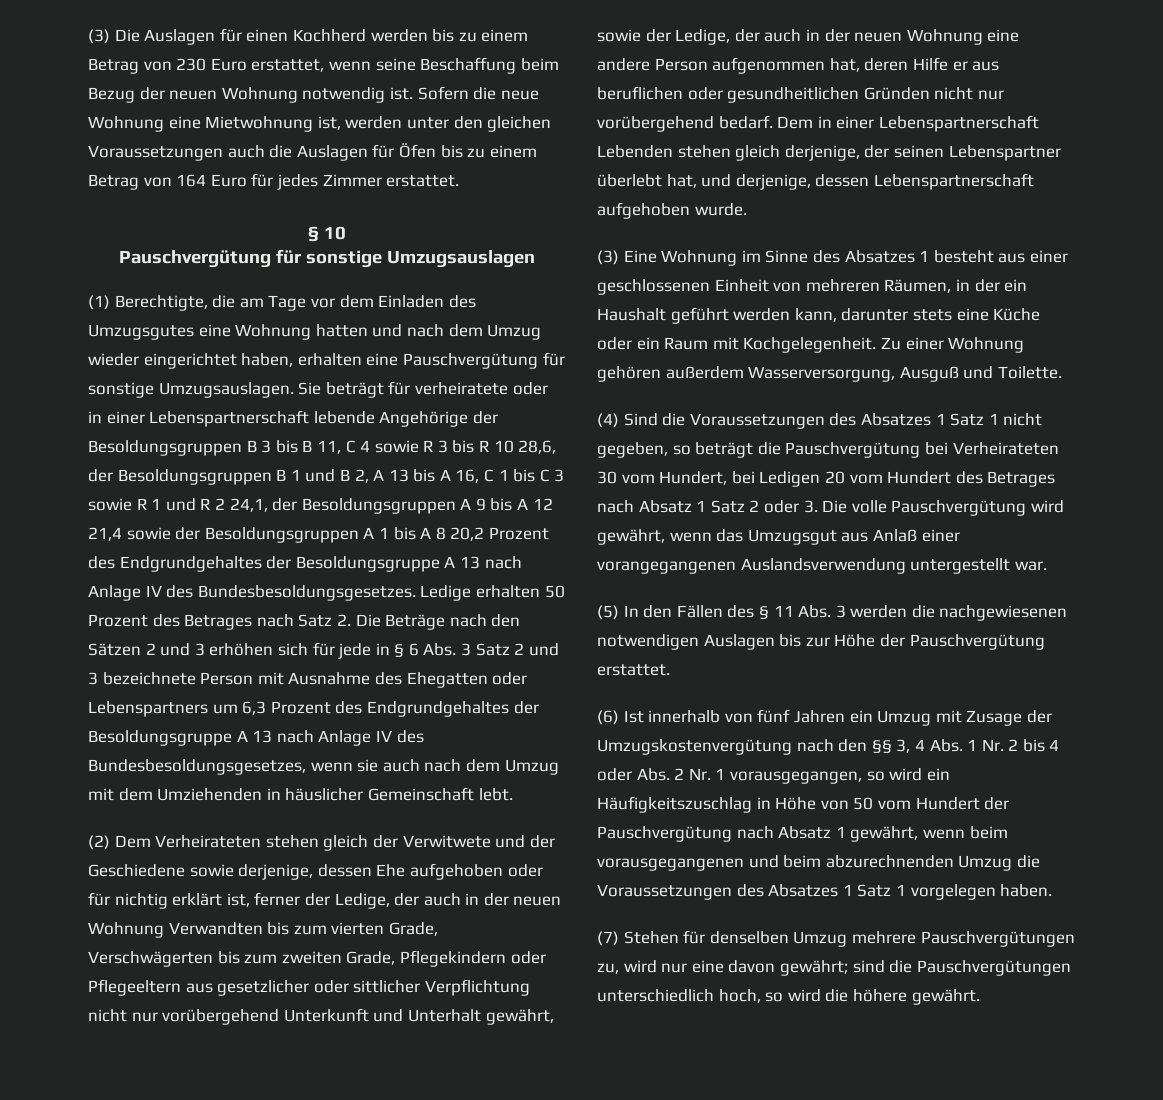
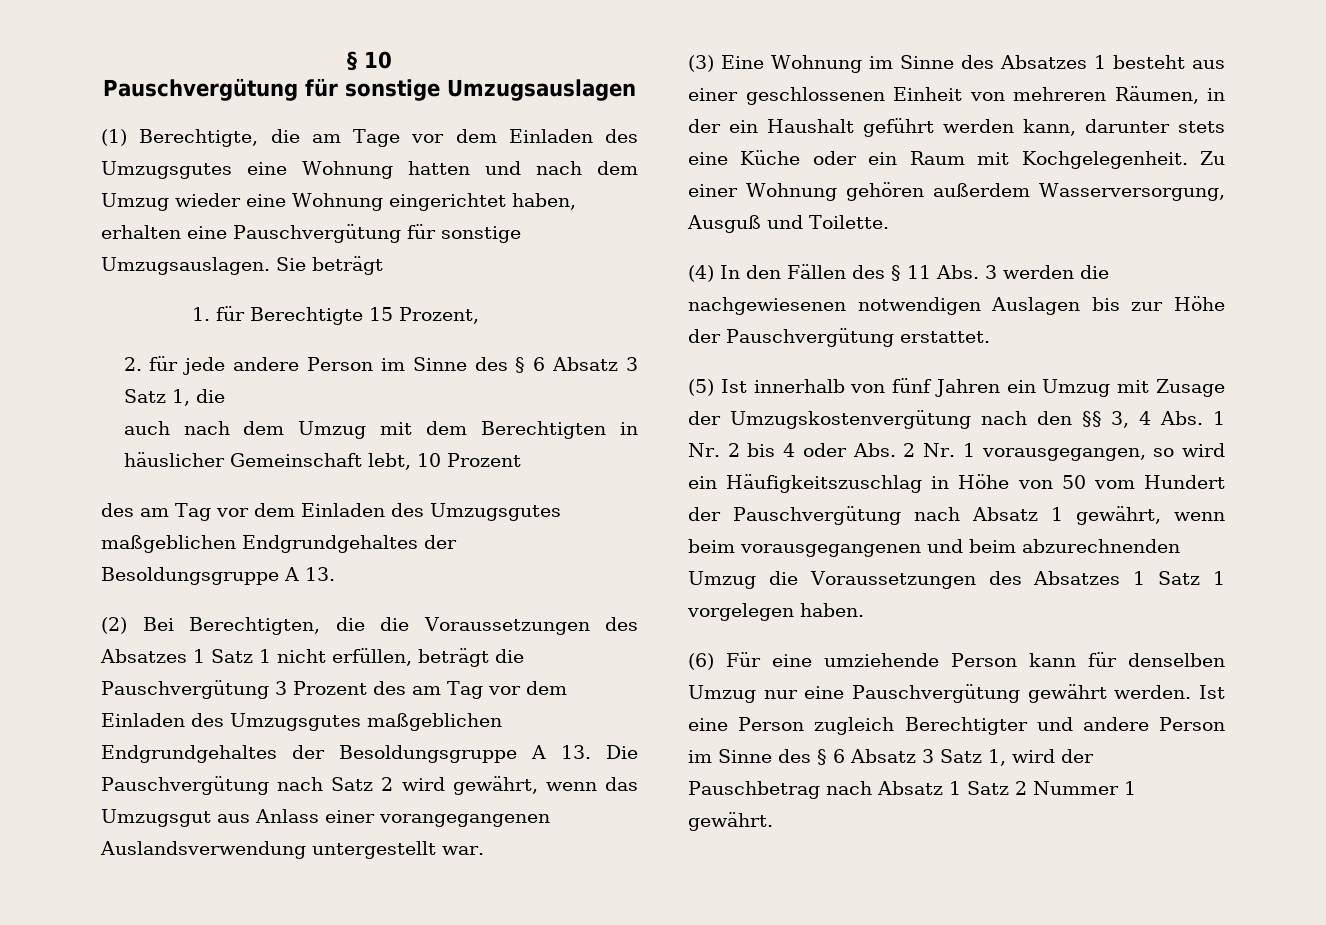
[88,28,529,45] [88,57,559,74] [88,86,539,103] [88,116,552,132] [88,143,537,161] [88,173,460,190] (3) Die Auslagen für einen Kochherd werden bis zu einem Betrag von 230 Euro erstattet, wenn seine Beschaffung beim Bezug der neuen Wohnung notwendig ist. Sofern die neue Wohnung eine Mietwohnung ist, werden unter den gleichen Voraussetzungen auch die Auslagen für Öfen bis zu einem Betrag von 164 Euro für jedes Zimmer erstattet. // -> (347, 61) none
(139, 359) none -> [246,193,383,211] eine Wohnung
[388,381,548,395] [88,410,498,427] [88,440,557,456] [88,469,565,485] [88,498,553,514] [88,527,549,543] [88,556,522,572] [88,585,565,601] [88,614,521,630] [88,642,559,659] [88,672,528,688] [88,701,539,717] [88,730,424,746] [88,759,379,775] für verheiratete oder in einer Lebenspartnerschaft lebende Angehörige der Besoldungsgruppen B 3 bis B 11, C 4 sowie R 3 bis R 10 28,6, der Besoldungsgruppen B 1 und B 2, A 13 bis A 16, C 1 bis C 3 sowie R 1 und R 2 24,1, der Besoldungsgruppen A 9 bis A 12 21,4 sowie der Besoldungsgruppen A 1 bis A 8 20,2 Prozent des Endgrundgehaltes der Besoldungsgruppe A 13 nach Anlage IV des Bundesbesoldungsgesetzes. Ledige erhalten 50 Prozent des Betrages nach Satz 2. Die Beträge nach den Sätzen 2 und 3 erhöhen sich für jede in § 6 Abs. 3 Satz 2 und 3 bezeichnete Person mit Ausnahme des Ehegatten oder Lebenspartners um 6,3 Prozent des Endgrundgehaltes der Besoldungsgruppe A 13 nach Anlage IV des Bundesbesoldungsgesetzes, wenn sie -> [191,306,479,325] [123,356,638,375] [123,389,225,406] // 1. für Berechtigte 15 Prozent, // 2. für jede andere Person im Sinne des § 6 Absatz 3 Satz 1, die //
[157,788,263,801] Umziehenden -> [481,421,607,439] Berechtigten
[478,788,513,801] [88,835,555,851] [88,863,543,880] [88,892,562,909] [88,922,438,938] [88,950,546,967] [88,979,530,996] [88,1008,554,1025] [597,29,1020,45] [597,57,1000,74] [597,86,1004,103] [597,115,1039,132] [597,145,1061,161] [597,173,1034,190] [597,202,747,219] lebt. // (2) Dem Verheirateten stehen gleich der Verwitwete und der Geschiedene sowie derjenige, dessen Ehe aufgehoben oder für nichtig erklärt ist, ferner der Ledige, der auch in der neuen Wohnung Verwandten bis zum vierten Grade, Verschwägerten bis zum zweiten Grade, Pflegekindern oder Pflegeeltern aus gesetzlicher oder sittlicher Verpflichtung nicht nur vorübergehend Unterkunft und Unterhalt gewährt, sowie der Ledige, der auch in der neuen Wohnung eine andere Person aufgenommen hat, deren Hilfe er aus beruflichen oder gesundheitlichen Gründen nicht nur vorübergehend bedarf. Dem in einer Lebenspartnerschaft Lebenden stehen gleich derjenige, der seinen Lebenspartner überlebt hat, und derjenige, dessen Lebenspartnerschaft aufgehoben wurde. -> [367,453,521,470] [101,503,561,521] [101,535,457,553] [101,567,335,585] [101,617,638,635] [100,648,524,667] [101,680,567,699] [101,713,502,731] [101,745,638,763] [101,776,638,795] [101,809,550,827] [100,841,484,859] lebt, 10 Prozent // des am Tag vor dem Einladen des Umzugsgutes maßgeblichen Endgrundgehaltes der Besoldungsgruppe A 13. // (2) Bei Berechtigten, die die Voraussetzungen des Absatzes 1 Satz 1 nicht erfüllen, beträgt die Pauschvergütung 3 Prozent des am Tag vor dem Einladen des Umzugsgutes maßgeblichen Endgrundgehaltes der Besoldungsgruppe A 13. Die Pauschvergütung nach Satz 2 wird gewährt, wenn das Umzugsgut aus Anlass einer vorangegangenen Auslandsverwendung untergestellt war.
[623,413,1043,429] [597,442,1059,458] [597,471,1056,487] [597,500,1064,516] [597,529,960,545] [597,558,1047,574] [597,605,619,620] Sind die Voraussetzungen des Absatzes 1 Satz 1 nicht gegeben, so beträgt die Pauschvergütung bei Verheirateten 30 vom Hundert, bei Ledigen 20 vom Hundert des Betrages nach Absatz 1 Satz 2 oder 3. Die volle Pauschvergütung wird gewährt, wenn das Umzugsgut aus Anlaß einer vorangegangenen Auslandsverwendung untergestellt war. // (5) -> (714, 273) none
[597,710,619,725] (6) -> [688,379,714,396] (5)
[597,930,1075,947] [597,960,1071,976] [597,989,907,1003] (7) Stehen für denselben Umzug mehrere Pauschvergütungen zu, wird nur eine davon gewährt; sind die Pauschvergütungen unterschiedlich hoch, so wird die höhere -> [688,652,1225,670] [688,684,1225,703] [688,717,1226,735] [688,749,1094,766] [688,781,1136,799] (6) Für eine umziehende Person kann für denselben Umzug nur eine Pauschvergütung gewährt werden. Ist eine Person zugleich Berechtigter und andere Person im Sinne des § 6 Absatz 3 Satz 1, wird der Pauschbetrag nach Absatz 1 Satz 2 Nummer 1

